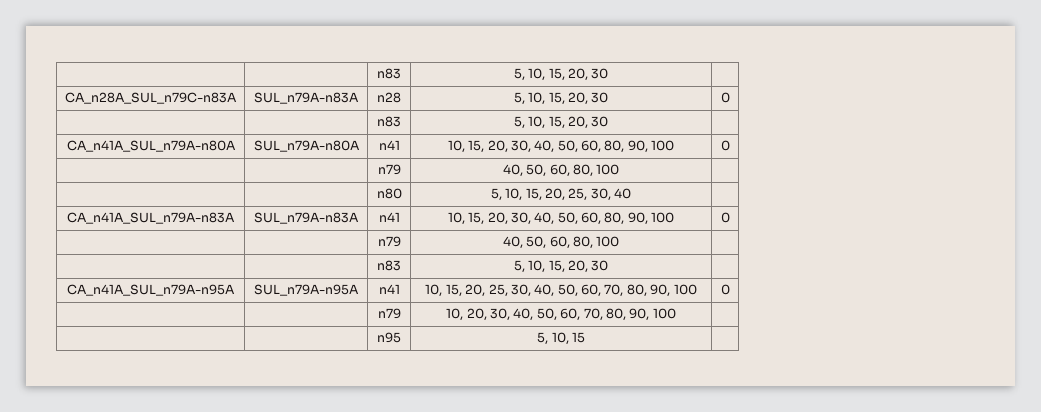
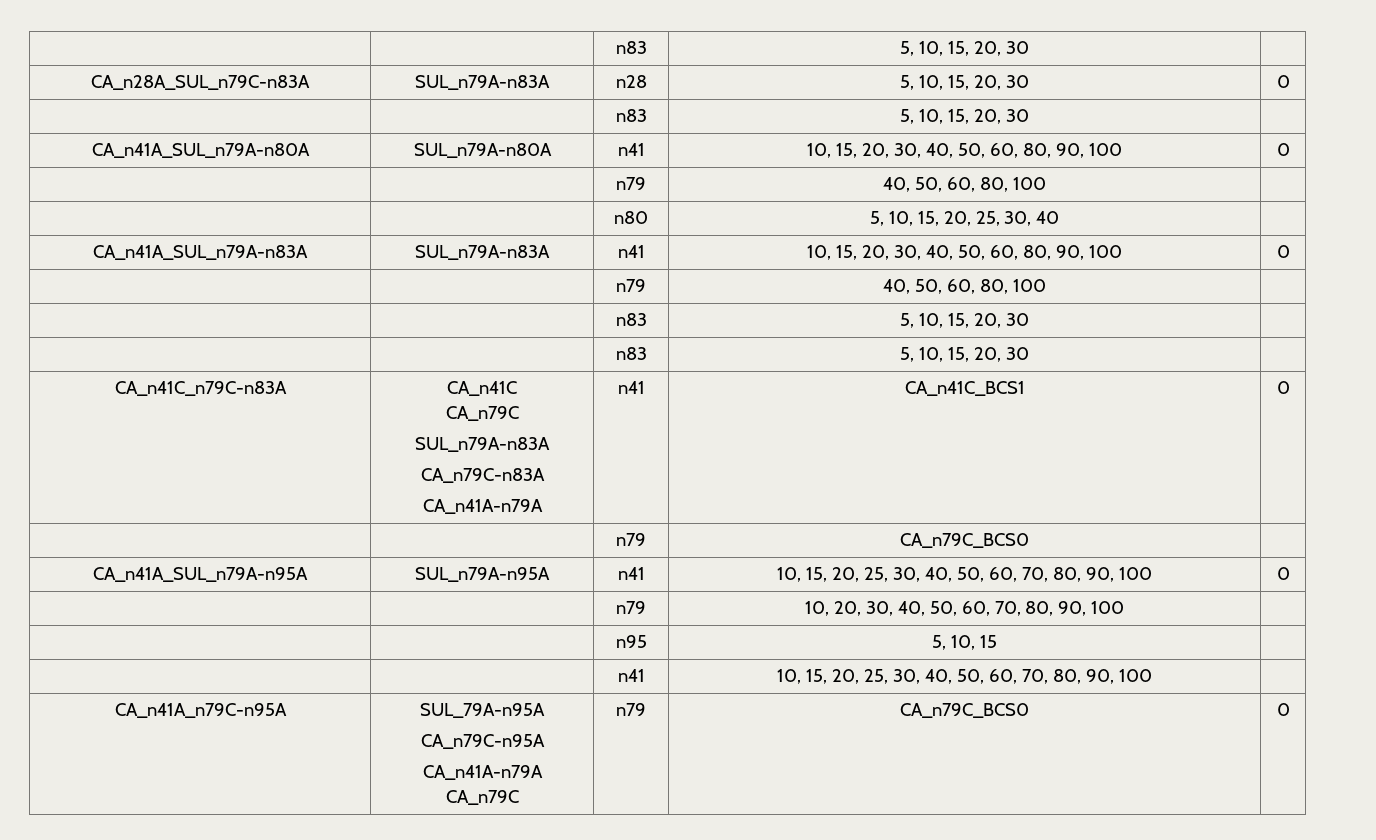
(609, 265) none -> [615,347,647,360] [900,347,1029,362] [114,381,287,396] [447,381,517,396] [445,406,519,421] [415,437,550,452] [420,468,545,483] [422,499,543,514] [617,381,645,394] [904,381,1025,396] [1276,381,1290,394] [616,533,646,546] [900,533,1029,548] // | | n83 | 5, 10, 15, 20, 30 | // CA_n41C_n79C-n83A | CA_n41C // CA_n79C // SUL_n79A-n83A // CA_n79C-n83A // CA_n41A-n79A | n41 | CA_n41C_BCS1 | 0 // | | n79 | CA_n79C_BCS0 |
(585, 337) none -> [617,669,645,682] [777,669,1152,684] [114,703,287,718] [420,703,545,718] [420,734,545,749] [422,765,543,780] [445,790,519,805] [616,703,646,716] [900,703,1029,718] [1276,703,1290,716] // | | n41 | 10, 15, 20, 25, 30, 40, 50, 60, 70, 80, 90, 100 | // CA_n41A_n79C-n95A | SUL_79A-n95A // CA_n79C-n95A // CA_n41A-n79A // CA_n79C | n79 | CA_n79C_BCS0 | 0

